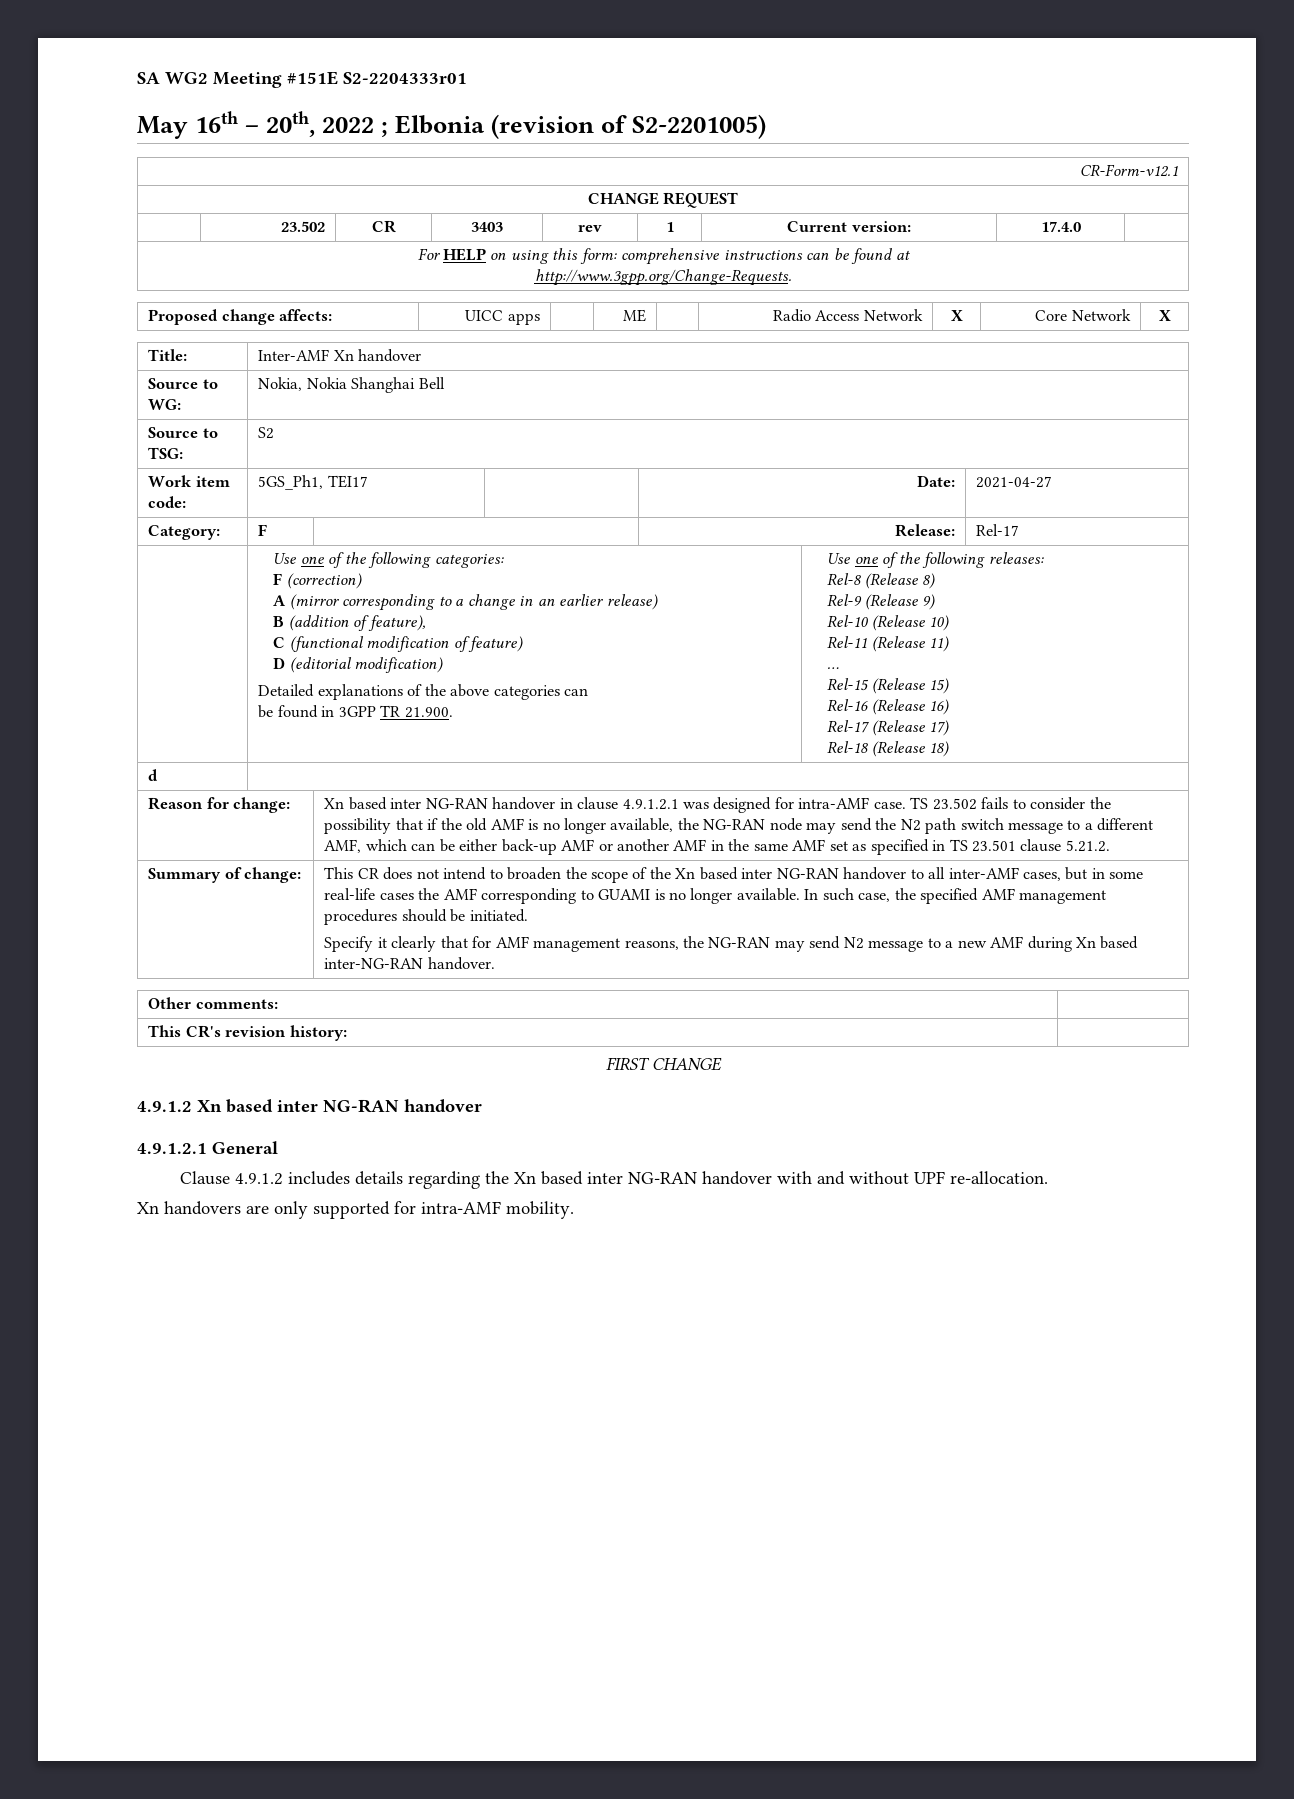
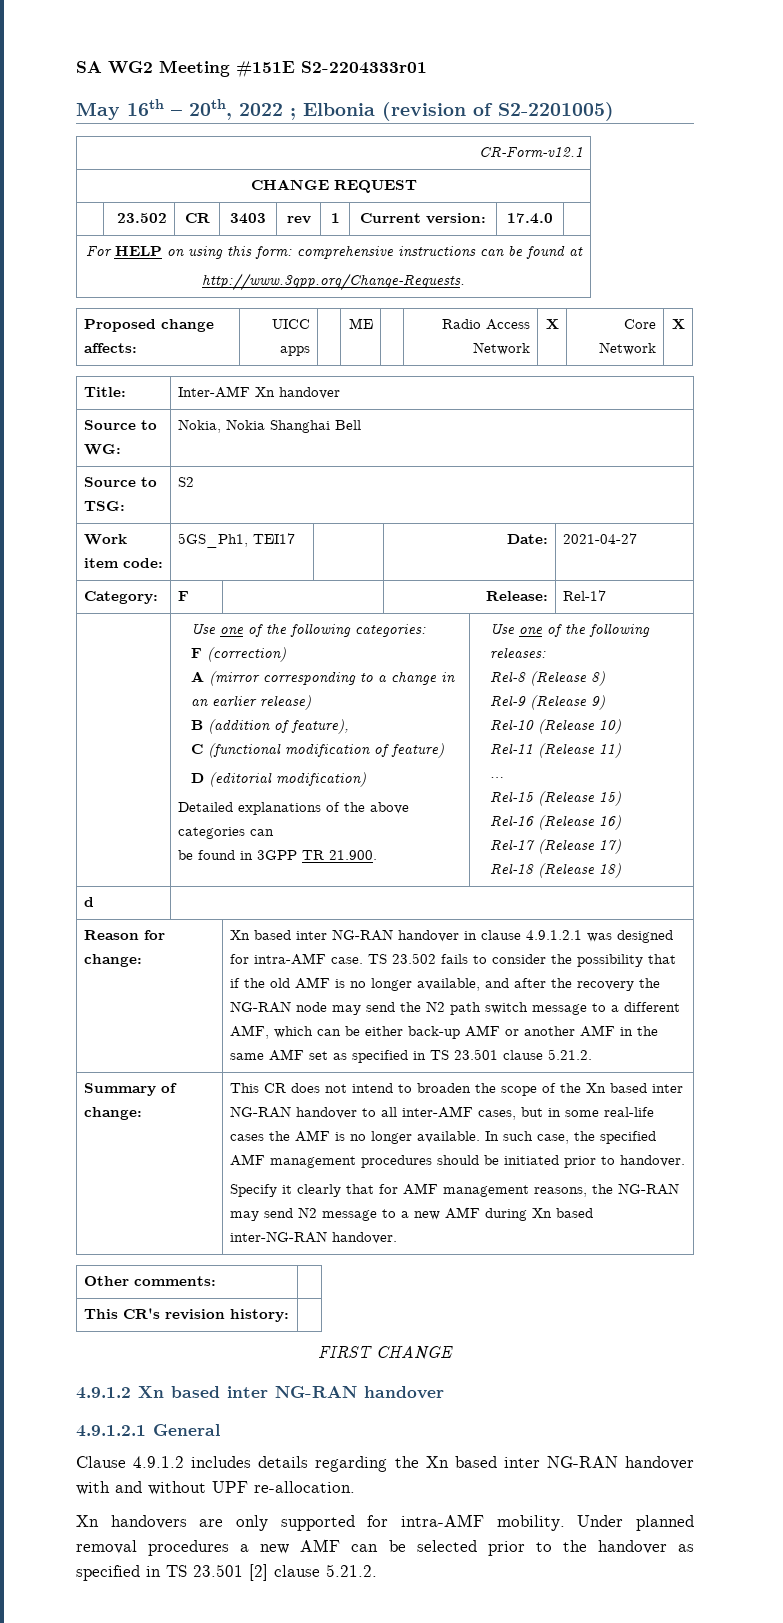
(674, 825) none -> [484,978,634,991] and after the recovery
[481,888,651,904] corresponding to GUAMI -> (330, 1136) none
[469,909,528,922] initiated. -> [503,1155,685,1168] initiated prior to handover.
(574, 1210) none -> [577,1515,694,1531] [76,1539,694,1556] [76,1564,377,1581] Under planned removal procedures a new AMF can be selected prior to the handover as specified in TS 23.501 [2] clause 5.21.2.

